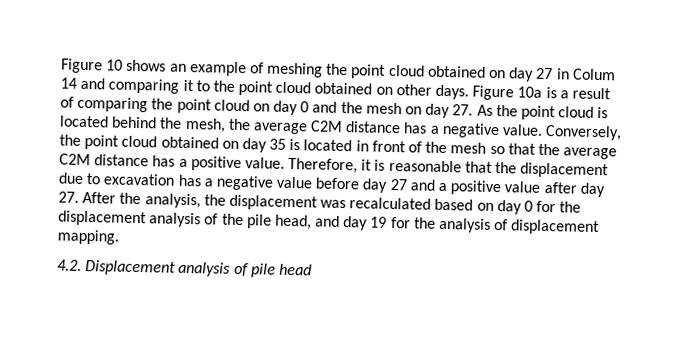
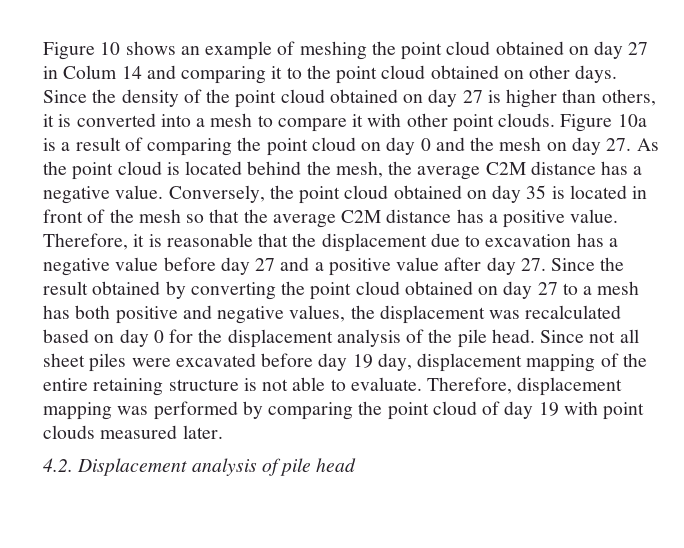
(470, 92) none -> [43,89,656,108] [43,113,556,132] Since the density of the point cloud obtained on day 27 is higher than others, it is converted into a mesh to compare it with other point clouds.
[82,191,201,209] After the analysis, -> [551,257,625,271] [43,281,640,300] [43,305,346,324] Since the result obtained by converting the point cloud obtained on day 27 to a mesh has both positive and negative values,
[274,214,601,236] [57,229,119,245] head, and day 19 for the analysis of displacement mapping. -> [491,329,639,343] [43,353,647,372] [43,377,623,396] [43,401,645,420] [43,425,223,439] head. Since not all sheet piles were excavated before day 19 day, displacement mapping of the entire retaining structure is not able to evaluate. Therefore, displacement mapping was performed by comparing the point cloud of day 19 with point clouds measured later.

